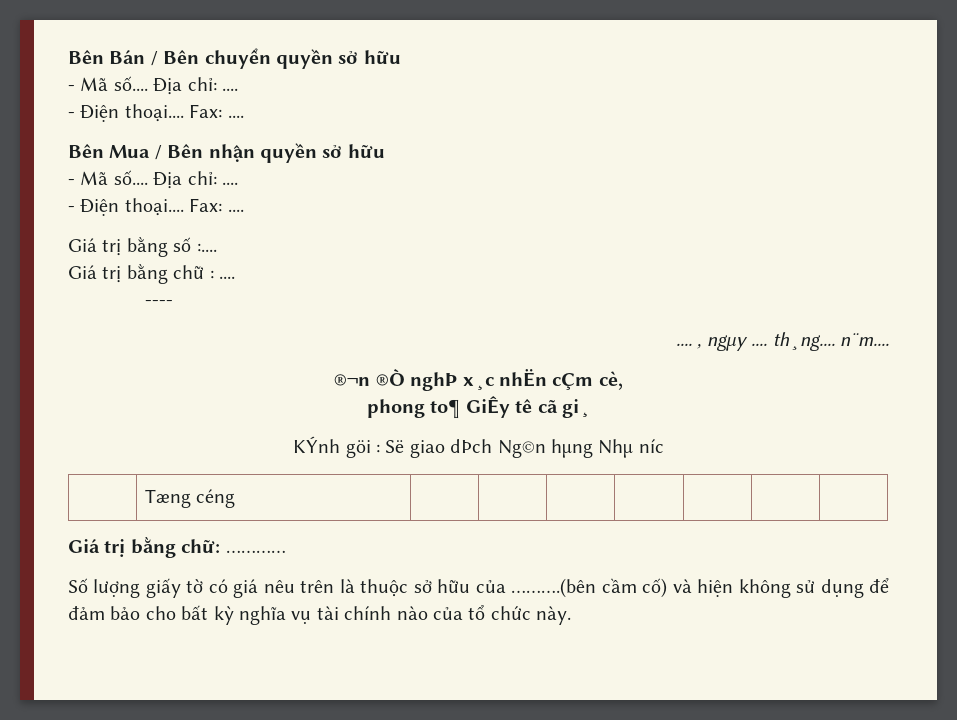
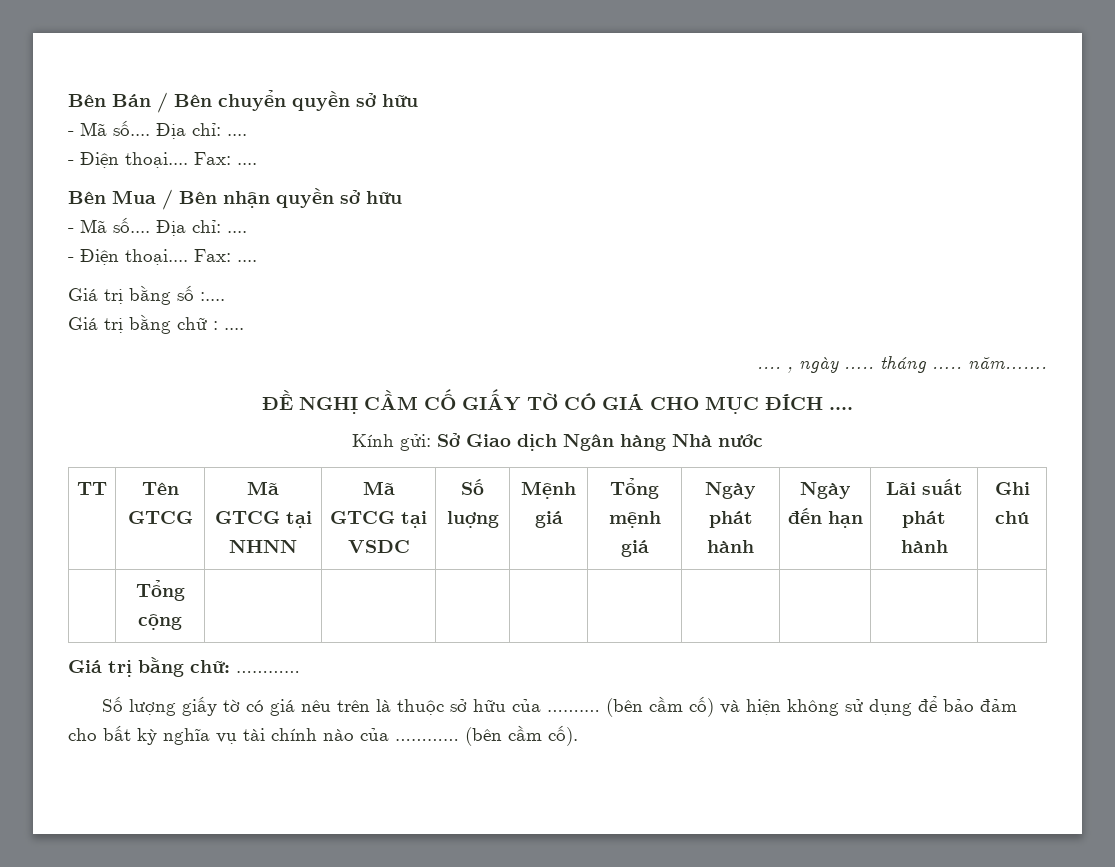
[144,300,173,306] // ---- -> (244, 329) none
[706,332,889,351] [334,369,623,391] [367,396,590,419] [293,436,664,458] [144,489,236,508] ngµy .... th¸ng.... n¨m.... // ®¬n ®Ò nghÞ x¸c nhËn cÇm cè, // phong to¶ GiÊy tê cã gi¸ // KÝnh göi : Së giao dÞch Ng©n hµng Nhµ níc // | Tæng céng -> [799,356,1047,373] [262,389,853,414] [352,433,763,451] [77,482,107,495] [141,482,179,495] [127,511,193,524] [247,481,279,495] [214,511,312,528] [229,540,297,553] [362,481,395,495] [330,511,427,528] [347,540,410,553] [461,479,484,495] [446,511,499,528] [521,481,576,499] [534,511,563,528] [610,478,659,499] [608,511,661,528] [620,540,649,557] [705,482,756,499] [708,511,753,528] [707,540,754,553] [799,482,851,499] [787,508,863,528] [885,479,963,495] [902,511,946,528] [900,540,948,553] [994,482,1030,495] [995,511,1029,524] [135,580,185,601] [138,614,182,630] ngày ….. tháng ….. năm……. // ĐỀ NGHỊ CẦM CỐ GIẤY TỜ CÓ GIÁ CHO MỤC ĐÍCH .... // Kính gửi: Sở Giao dịch Ngân hàng Nhà nước // TT | Tên GTCG | Mã GTCG tại NHNN | Mã GTCG tại VSDC | Số luợng | Mệnh giá | Tổng mệnh giá | Ngày phát hành | Ngày đến hạn | Lãi suất phát hành | Ghi chú // | Tổng cộng | |
[511,578,597,598] ……….(bên -> [546,698,643,717] …….… (bên
[68,606,141,620] đảm bảo -> [942,699,1017,712] bảo đảm
[468,605,572,625] tổ chức này. -> [395,725,578,746] ………… (bên cầm cố).

